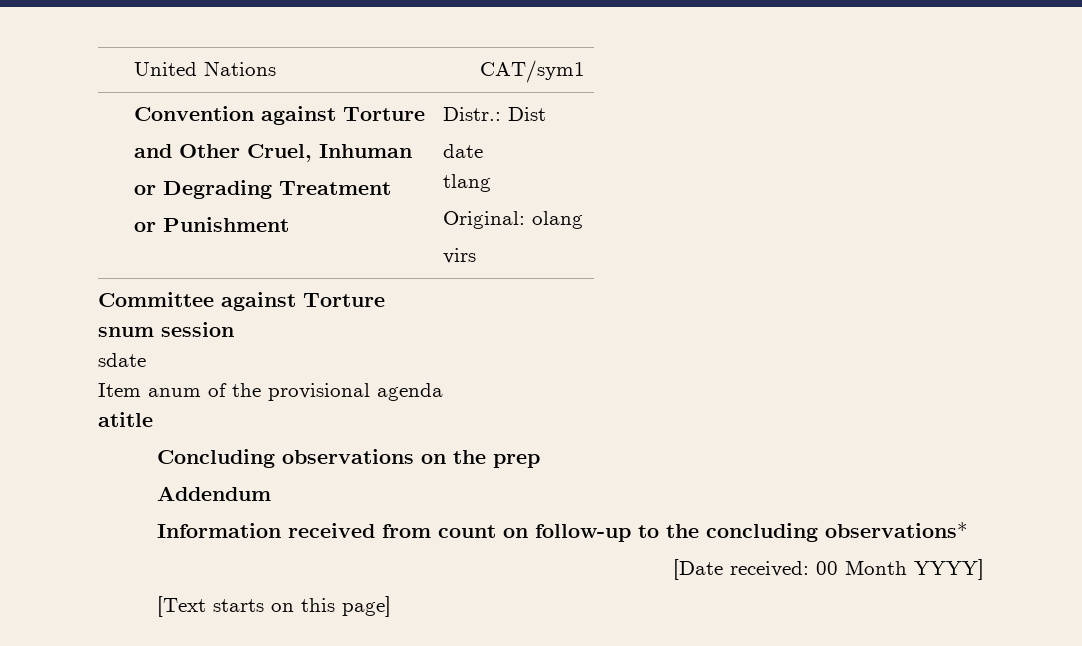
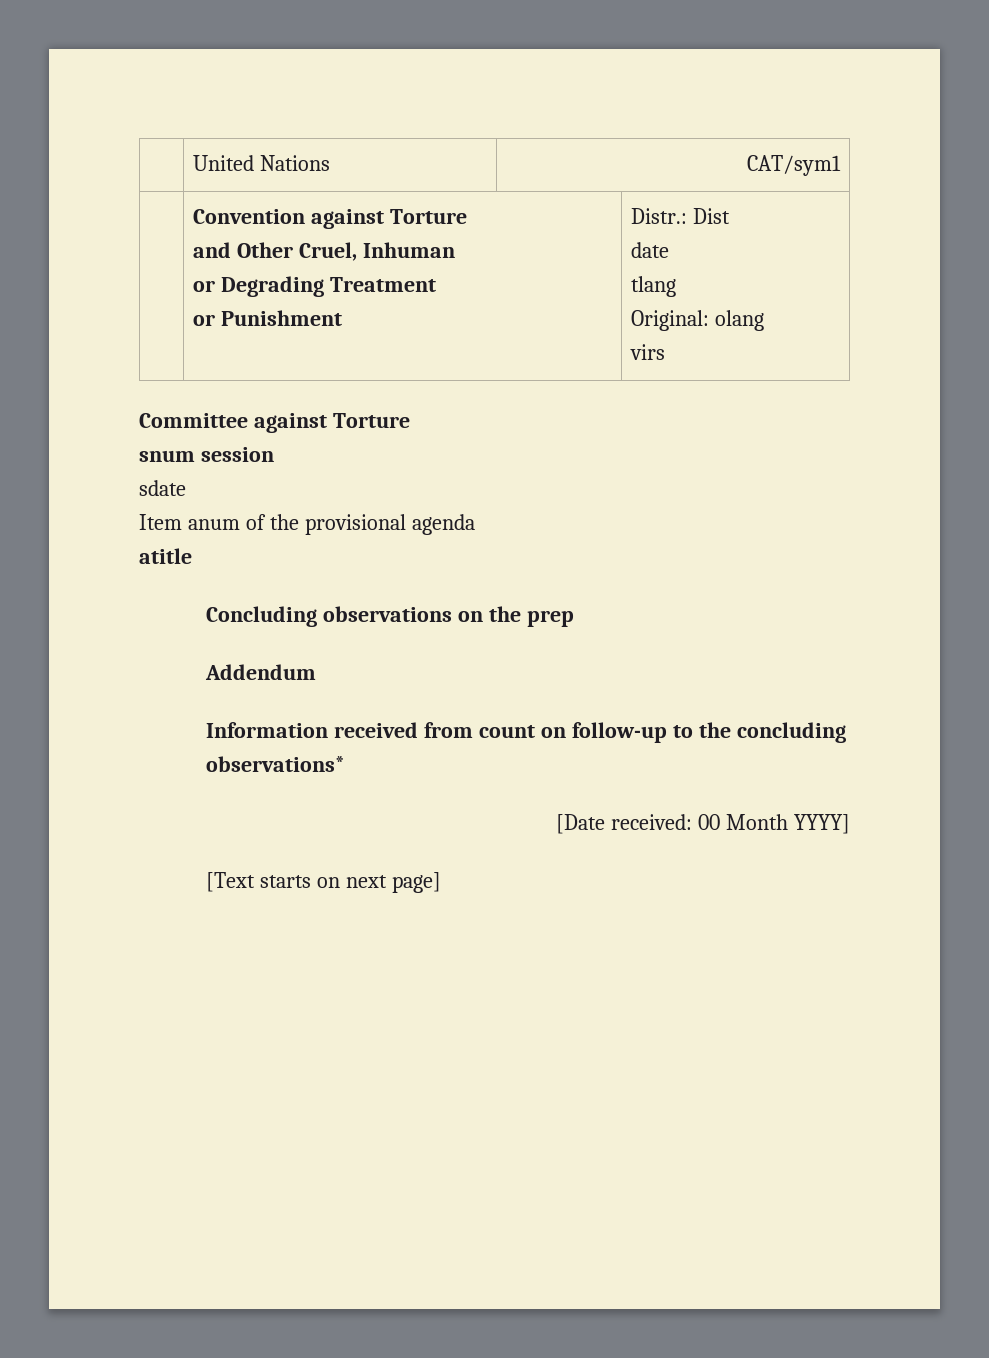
[300,598,335,612] this -> [346,875,388,888] next

